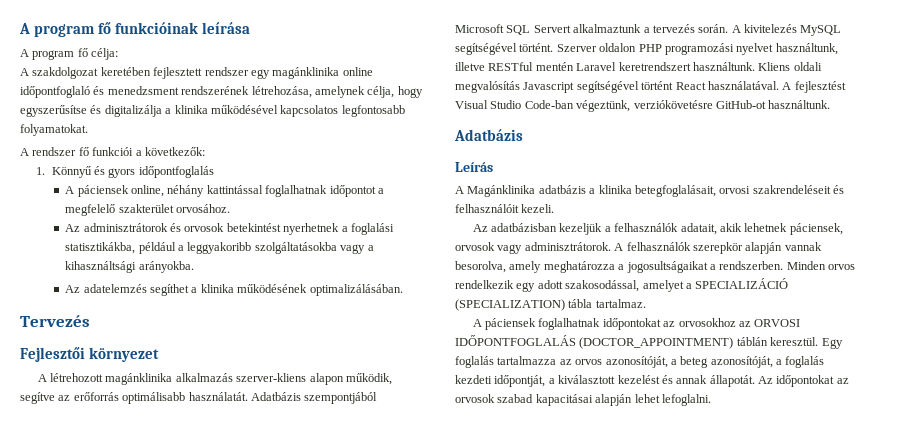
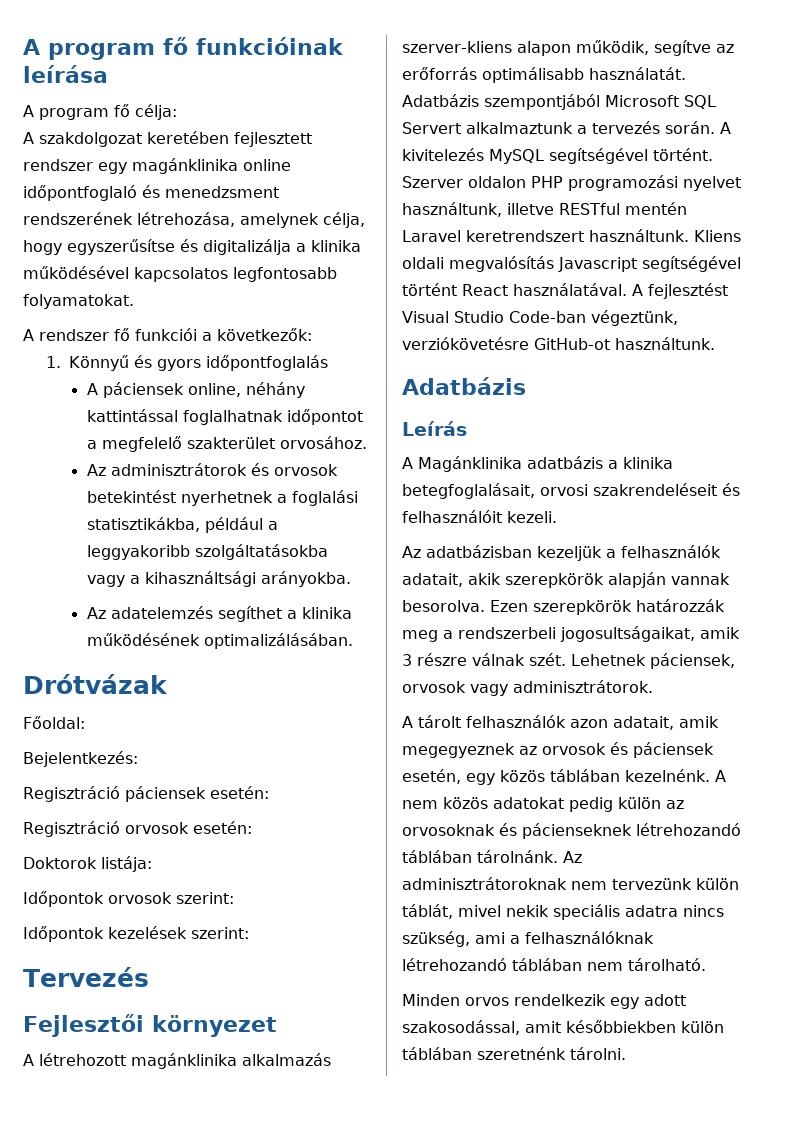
(403, 290) none -> [23,674,168,694] [23,716,85,729] [23,751,138,767] [23,786,269,802] [23,821,252,837] [23,856,152,872] [23,891,234,907] [23,926,249,942] // Drótvázak // Főoldal: // Bejelentkezés: // Regisztráció páciensek esetén: // Regisztráció orvosok esetén: // Doktorok listája: // Időpontok orvosok szerint: // Időpontok kezelések szerint:
[744,223,843,235] [455,242,822,254] [455,261,784,273] lehetnek páciensek, orvosok vagy adminisztrátorok. A felhasználók szerepkör alapján vannak besorolva, amely meghatározza a jogosultságaikat a rendszerben. -> [505,572,730,588] [402,599,725,615] [402,626,740,642] [402,653,735,669] [402,680,653,696] [402,715,719,730] [402,742,714,758] [402,769,726,785] [402,797,684,812] [402,823,741,839] [402,850,582,863] [402,877,739,890] [402,904,724,920] [402,931,654,947] [402,958,706,971] szerepkörök alapján vannak besorolva. Ezen szerepkörök határozzák meg a rendszerbeli jogosultságaikat, amik 3 részre válnak szét. Lehetnek páciensek, orvosok vagy adminisztrátorok. // A tárolt felhasználók azon adatait, amik megegyeznek az orvosok és páciensek esetén, egy közös táblában kezelnénk. A nem közös adatokat pedig külön az orvosoknak és pácienseknek létrehozandó táblában tárolnánk. Az adminisztrátoroknak nem tervezünk külön táblát, mivel nekik speciális adatra nincs szükség, ami a felhasználóknak létrehozandó táblában nem tárolható. //
[642,278,789,292] [455,299,646,311] [472,318,801,330] [455,335,843,349] [455,356,825,368] [455,375,849,387] [455,394,711,406] amelyet a SPECIALIZÁCIÓ (SPECIALIZATION) tábla tartalmaz. // A páciensek foglalhatnak időpontokat az orvosokhoz az ORVOSI IDŐPONTFOGLALÁS (DOCTOR_APPOINTMENT) táblán keresztül. Egy foglalás tartalmazza az orvos azonosítóját, a beteg azonosítóját, a foglalás kezdeti időpontját, a kiválasztott kezelést és annak állapotát. Az időpontokat az orvosok szabad kapacitásai alapján lehet lefoglalni. -> [525,1020,724,1033] [402,1047,626,1060] amit későbbiekben külön táblában szeretnénk tárolni.

